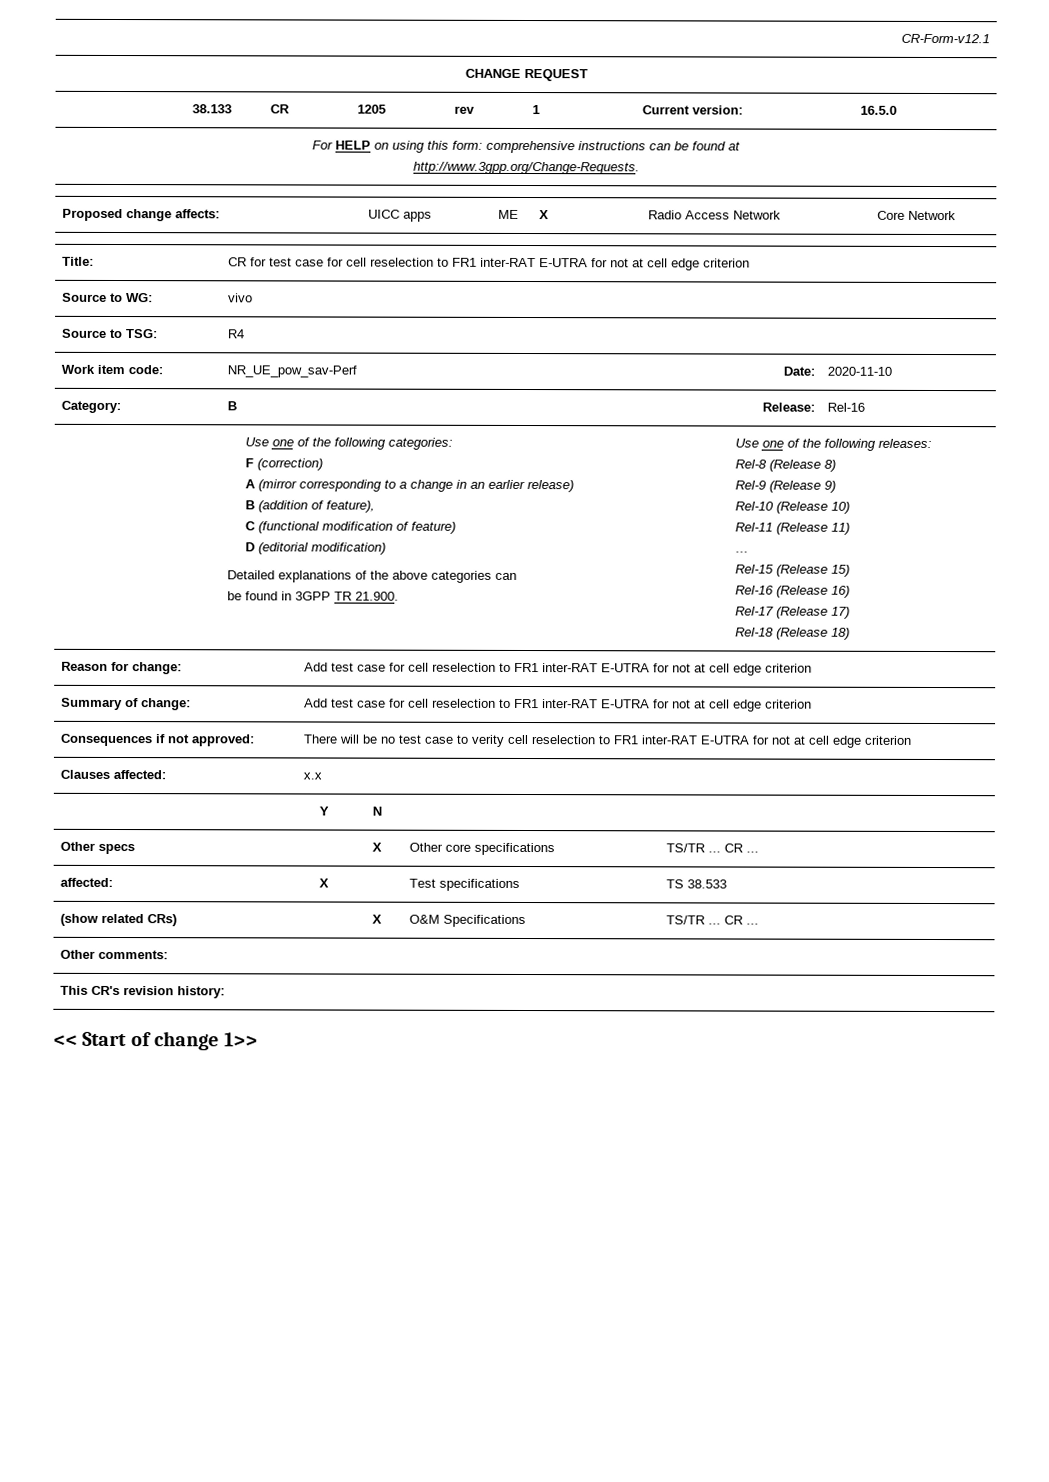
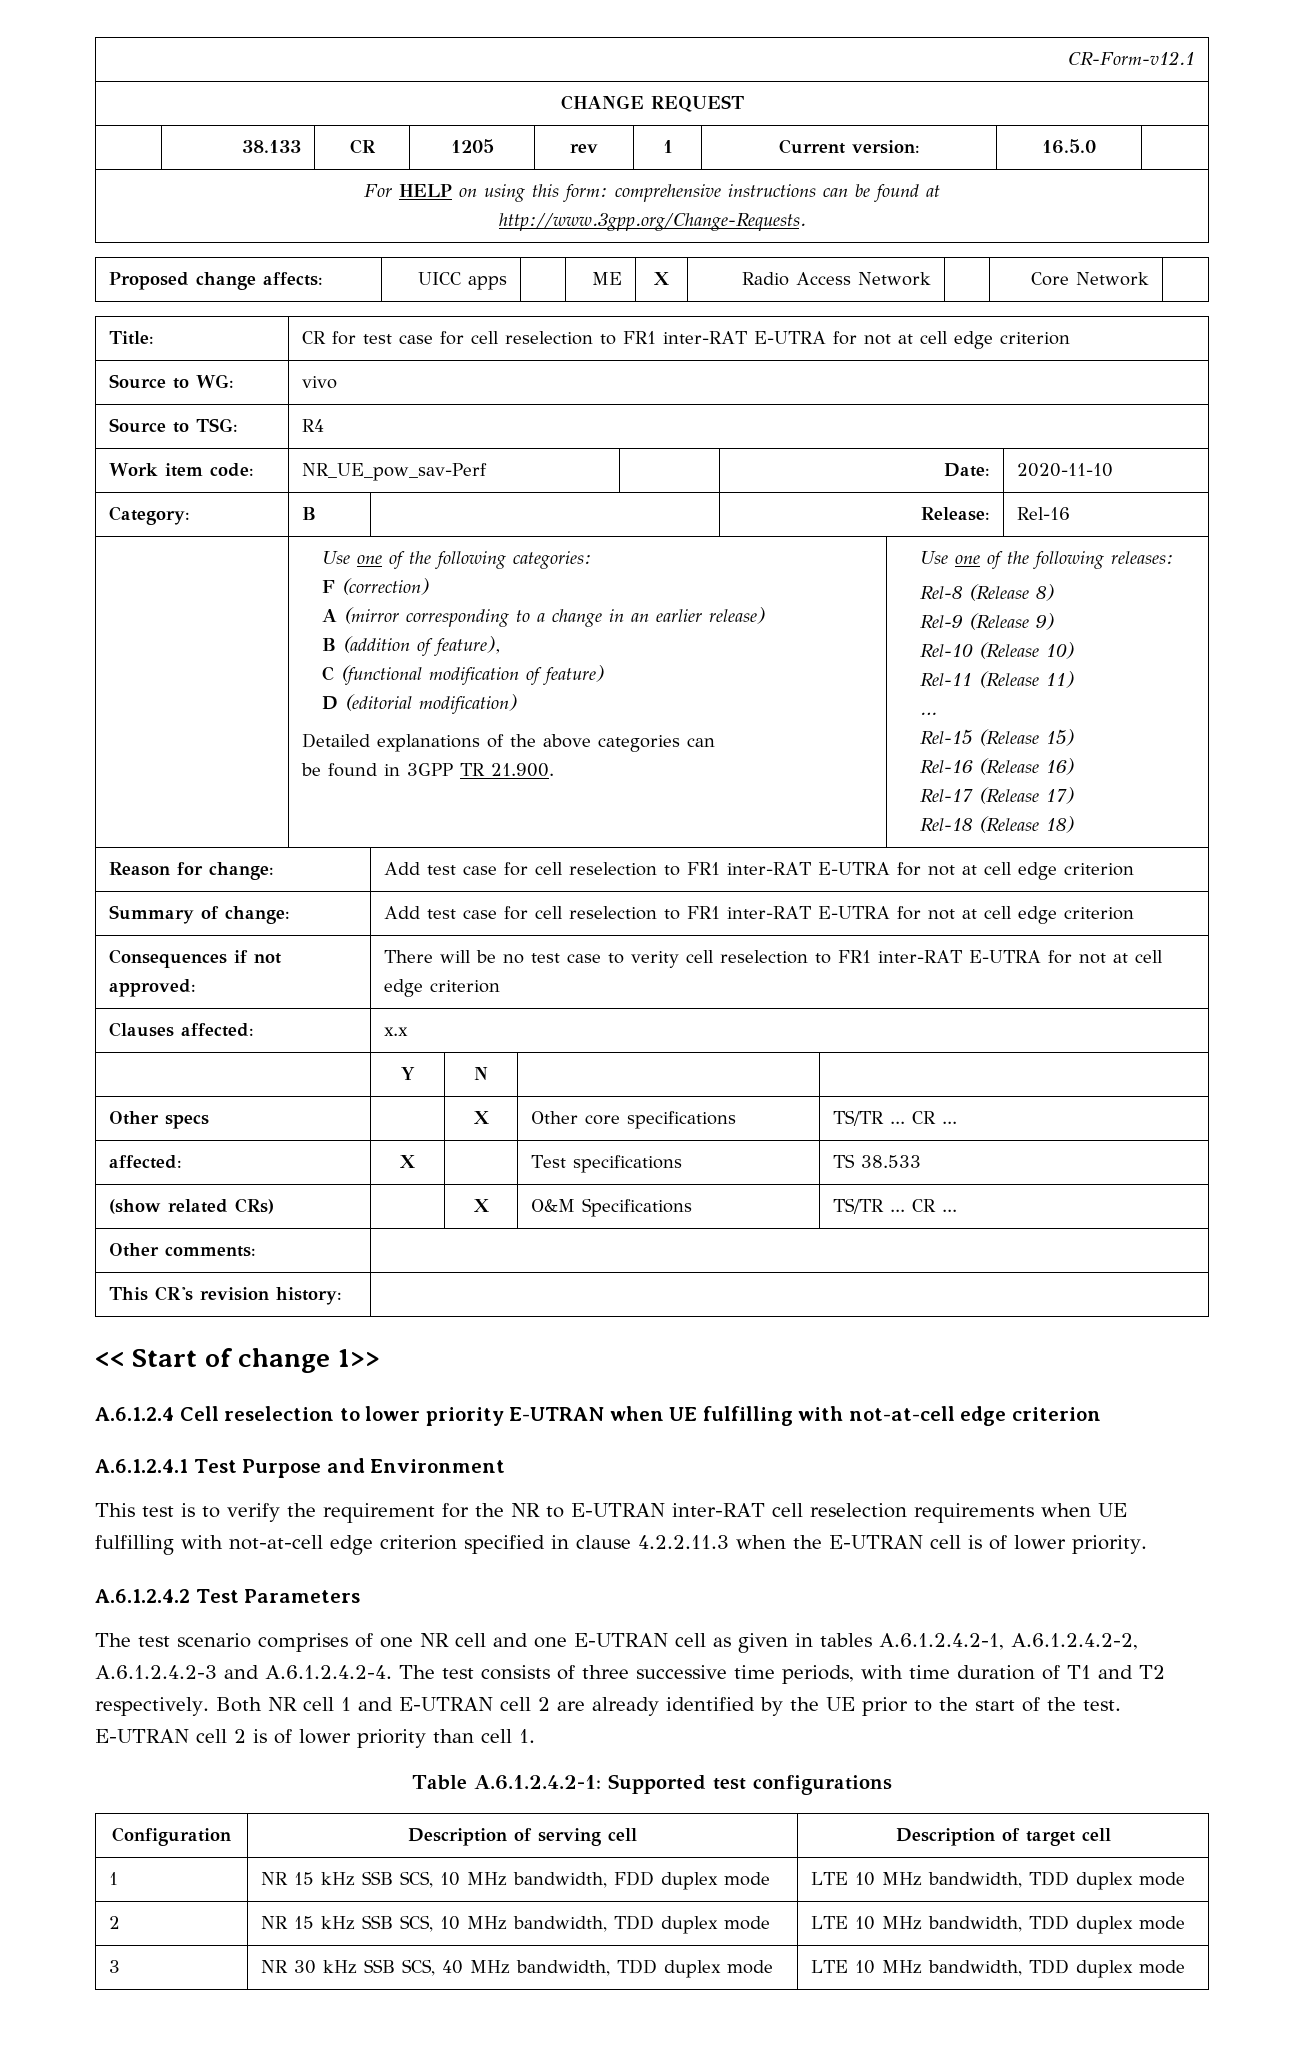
(258, 1039) none -> [95,1406,1101,1426] [95,1458,506,1478] [95,1503,1127,1523] [95,1535,1147,1555] [95,1589,361,1603] [95,1633,1138,1653] [95,1665,1165,1684] [95,1697,1121,1716] [95,1729,535,1748] [412,1774,892,1795] [112,1827,231,1846] [408,1828,637,1846] [895,1828,1111,1846] [109,1872,119,1885] [261,1871,771,1890] [811,1871,1186,1890] [109,1916,121,1929] [261,1915,771,1934] [811,1915,1186,1934] [109,1960,121,1973] [261,1959,774,1978] [811,1959,1186,1978] // A.6.1.2.4 Cell reselection to lower priority E-UTRAN when UE fulfilling with not-at-cell edge criterion // A.6.1.2.4.1 Test Purpose and Environment // This test is to verify the requirement for the NR to E-UTRAN inter-RAT cell reselection requirements when UE fulfilling with not-at-cell edge criterion specified in clause 4.2.2.11.3 when the E-UTRAN cell is of lower priority. // A.6.1.2.4.2 Test Parameters // The test scenario comprises of one NR cell and one E-UTRAN cell as given in tables A.6.1.2.4.2-1, A.6.1.2.4.2-2, A.6.1.2.4.2-3 and A.6.1.2.4.2-4. The test consists of three successive time periods, with time duration of T1 and T2 respectively. Both NR cell 1 and E-UTRAN cell 2 are already identified by the UE prior to the start of the test. E-UTRAN cell 2 is of lower priority than cell 1. // Table A.6.1.2.4.2-1: Supported test configurations // Configuration | Description of serving cell | Description of target cell // 1 | NR 15 kHz SSB SCS, 10 MHz bandwidth, FDD duplex mode | LTE 10 MHz bandwidth, TDD duplex mode // 2 | NR 15 kHz SSB SCS, 10 MHz bandwidth, TDD duplex mode | LTE 10 MHz bandwidth, TDD duplex mode // 3 | NR 30 kHz SSB SCS, 40 MHz bandwidth, TDD duplex mode | LTE 10 MHz bandwidth, TDD duplex mode

